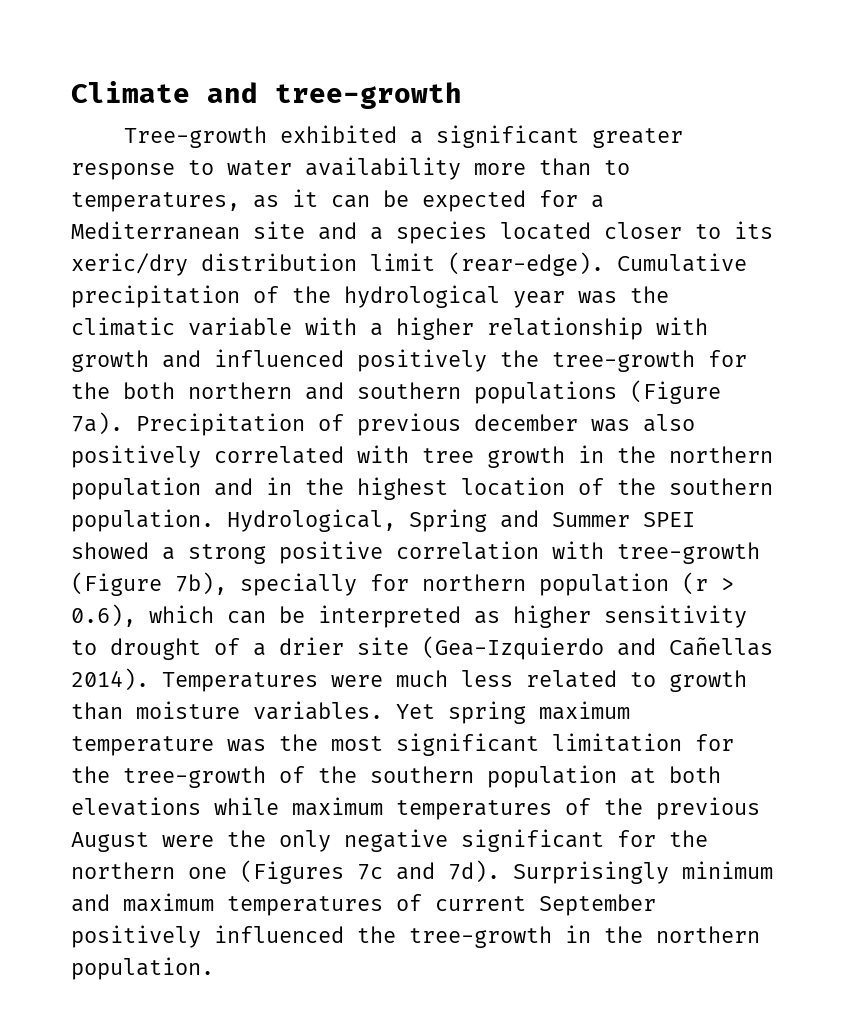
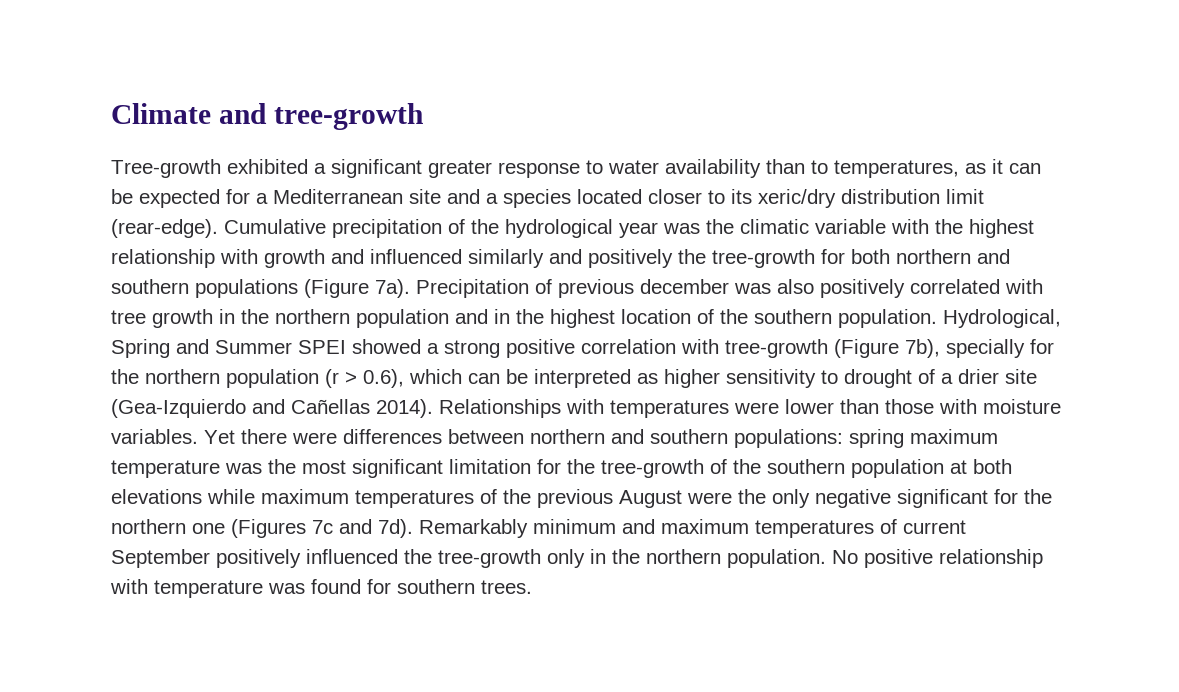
[474,163,526,175] more -> (761, 168) none
[370,317,474,340] a higher -> [935,219,1034,238] the highest
(344, 358) none -> [468,249,582,268] similarly and
[71,382,110,399] the -> (845, 256) none
(409, 582) none -> [111,369,139,384] the
[162,670,747,692] [71,701,435,720] Temperatures were much less related to growth than moisture variables. Yet -> [439,399,1061,418] [111,429,843,448] Relationships with temperatures were lower than those with moisture variables. Yet there were differences between northern and southern populations:
[513,861,669,884] Surprisingly -> [419,519,528,538] Remarkably
(552, 937) none -> [547,549,585,568] only
(214, 968) none -> [832,549,1043,568] [110,579,532,598] No positive relationship with temperature was found for southern trees.

